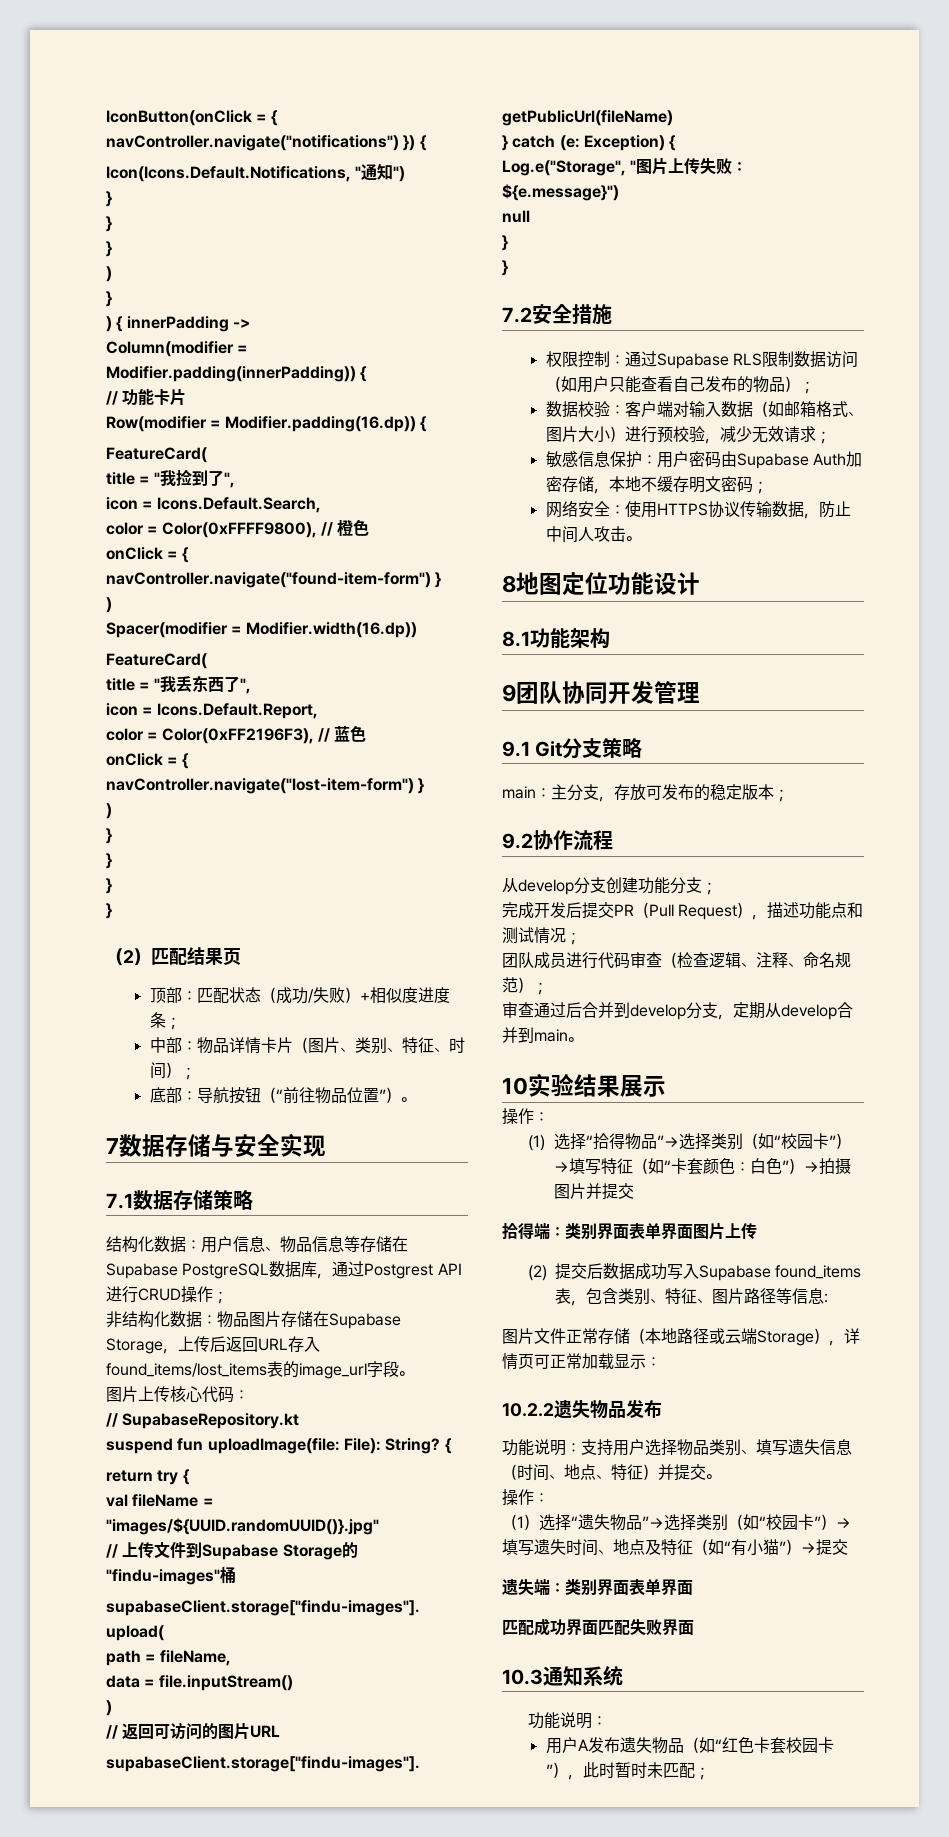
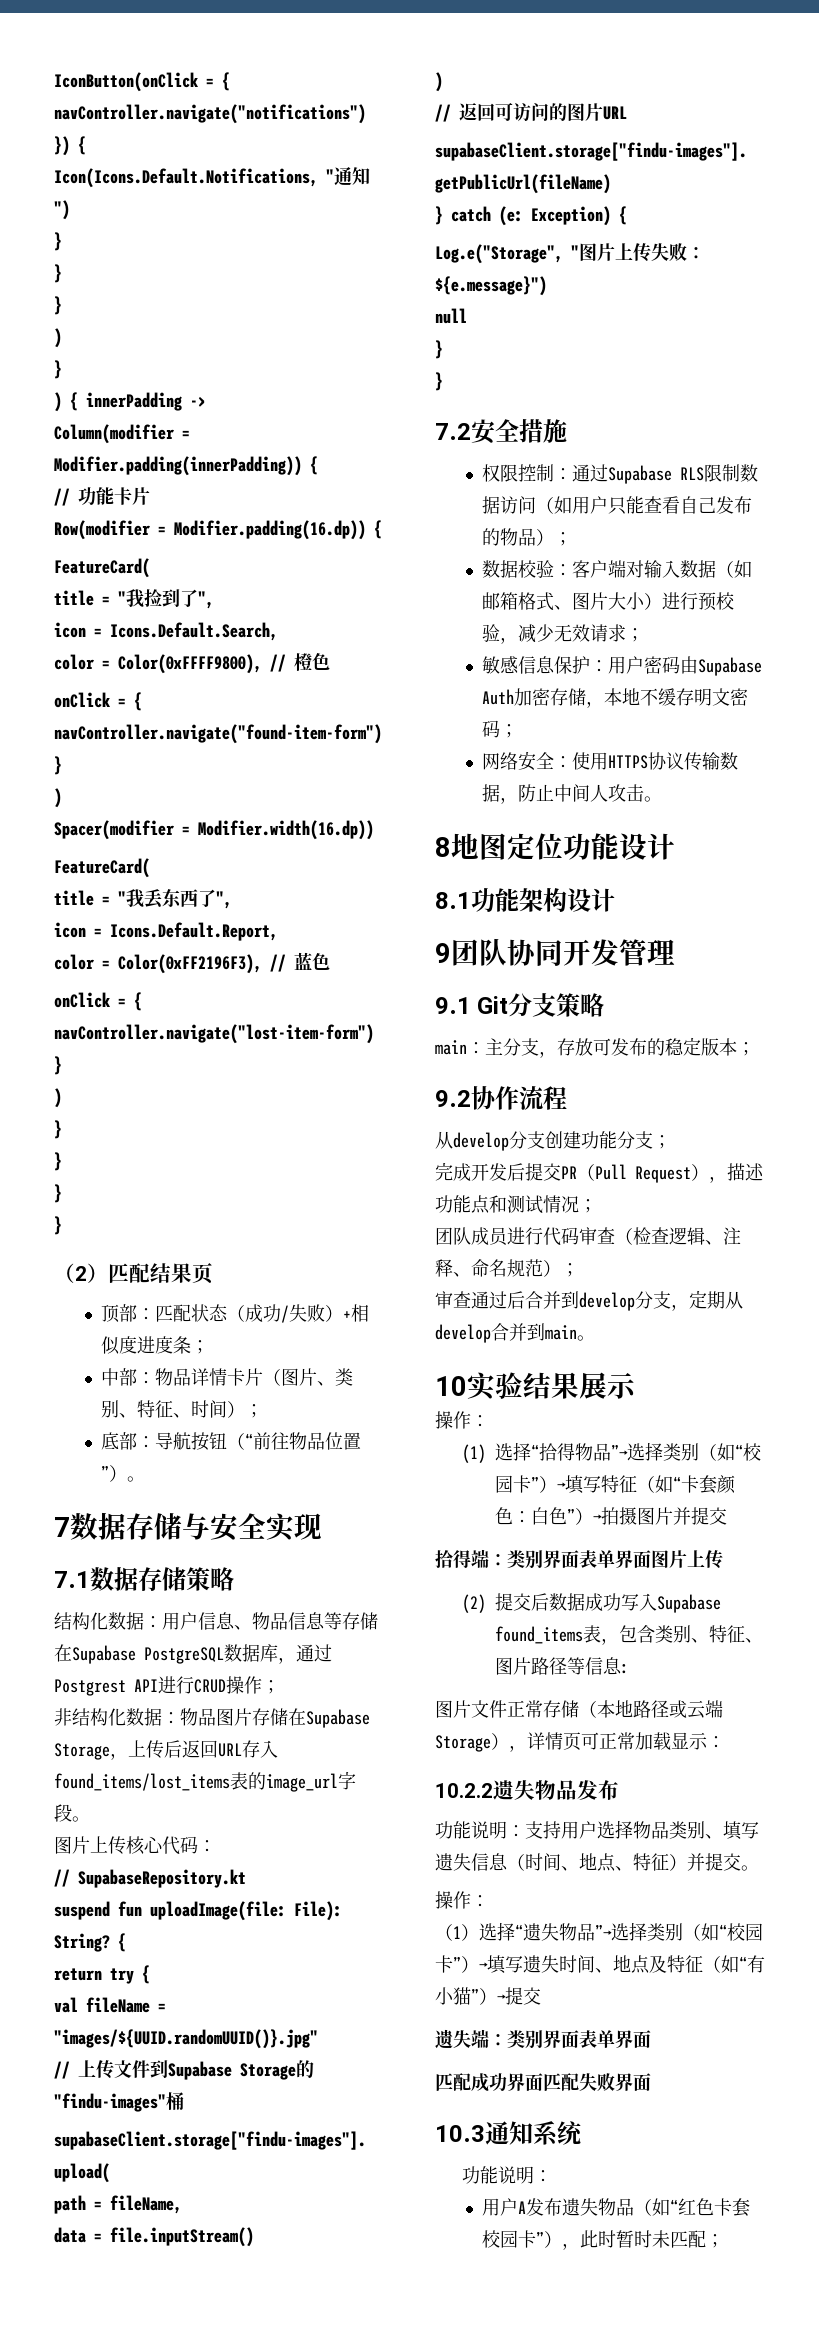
(610, 638) none -> [567,888,615,912] 设计

